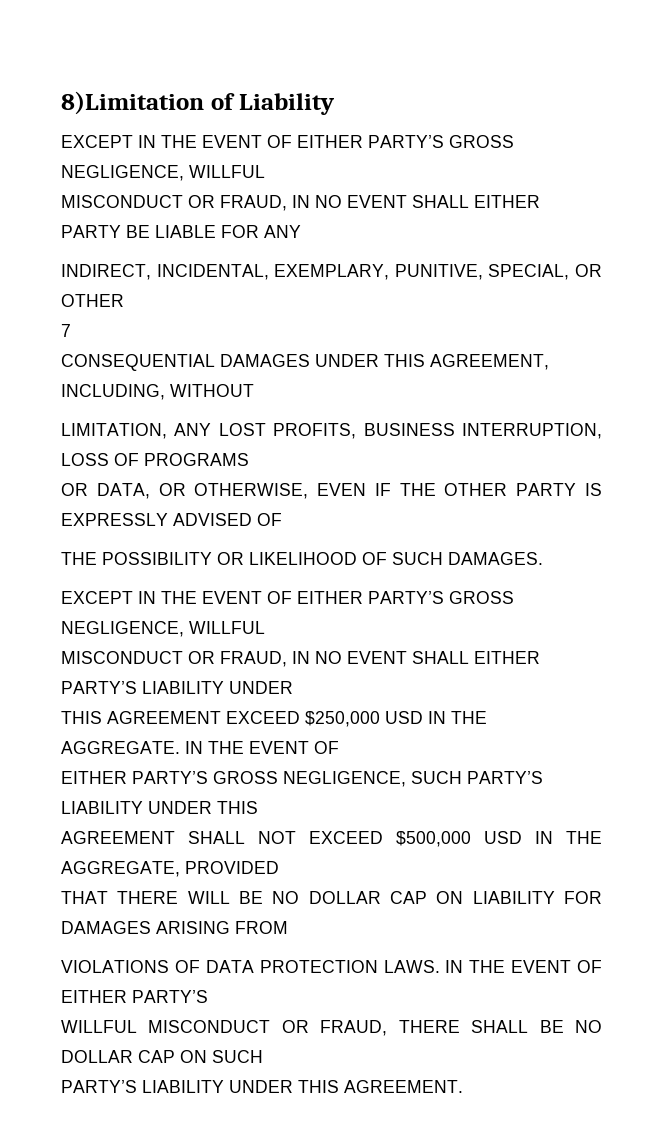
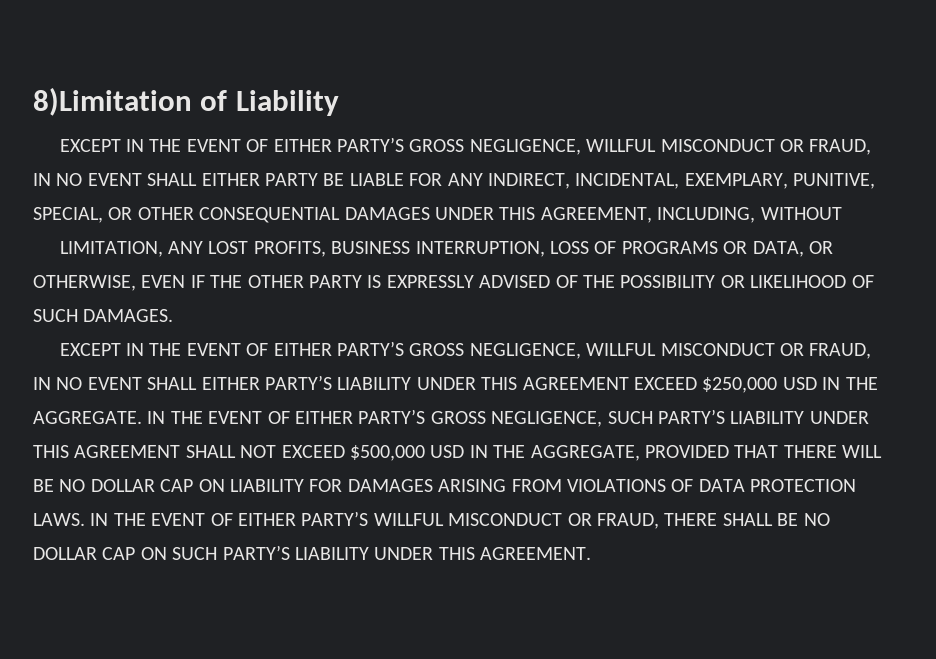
(265, 171) // -> (657, 145) none
(301, 231) // -> (483, 179) none
[61,324,71,337] // 7 // -> (194, 213) none
(249, 459) // -> (718, 247) none
(282, 519) // -> (578, 281) none
(265, 627) // -> (657, 349) none
(293, 687) // -> (476, 383) none
(339, 747) // -> (290, 417) none
(258, 807) // -> (69, 451) none
(279, 867) // -> (729, 451) none
(288, 927) // -> (562, 485) none
(208, 996) // -> (369, 518) none
(263, 1056) // -> (218, 553) none

